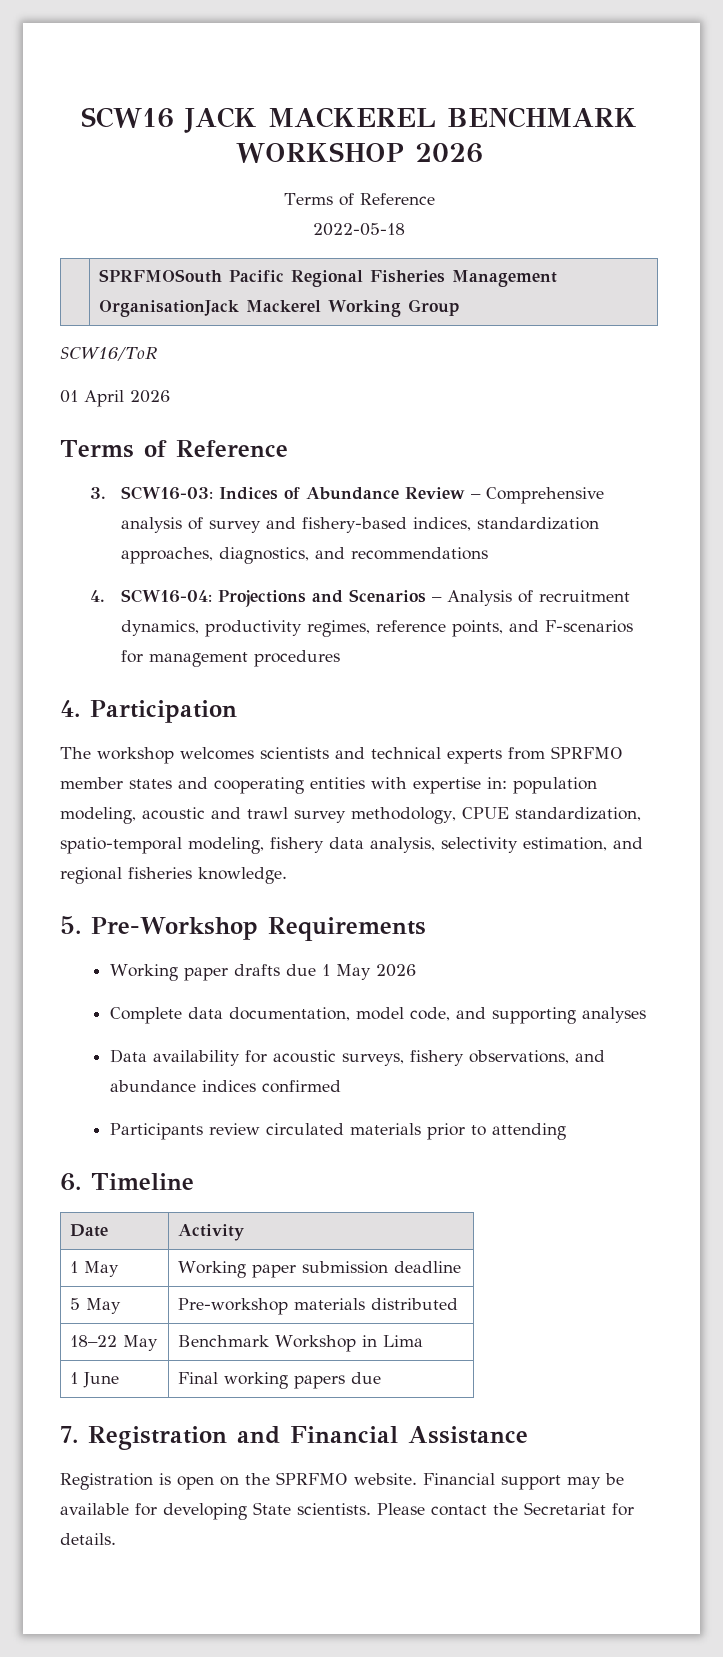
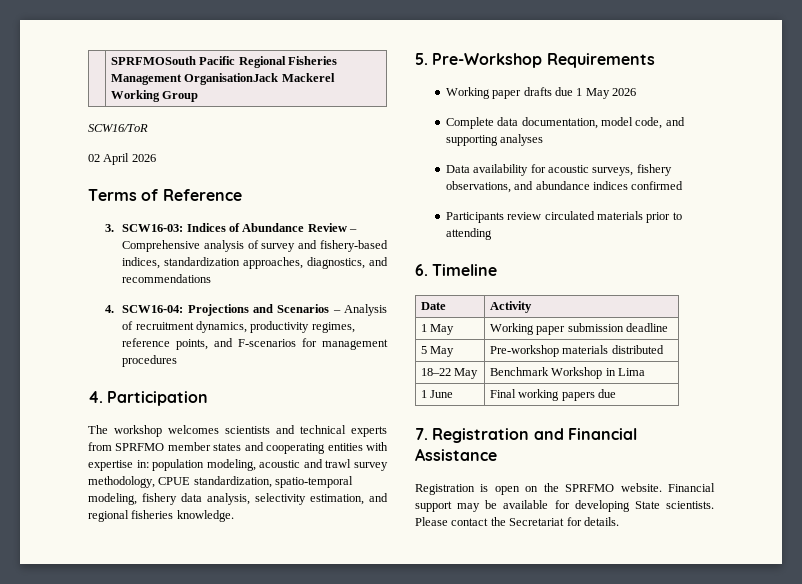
[81,107,637,133] [235,142,483,163] [283,193,435,206] [313,223,405,236] SCW16 JACK MACKEREL BENCHMARK WORKSHOP 2026 // Terms of Reference // 2022-05-18 // -> (110, 60) none
[60,390,78,403] 01 -> [88,154,100,162] 02

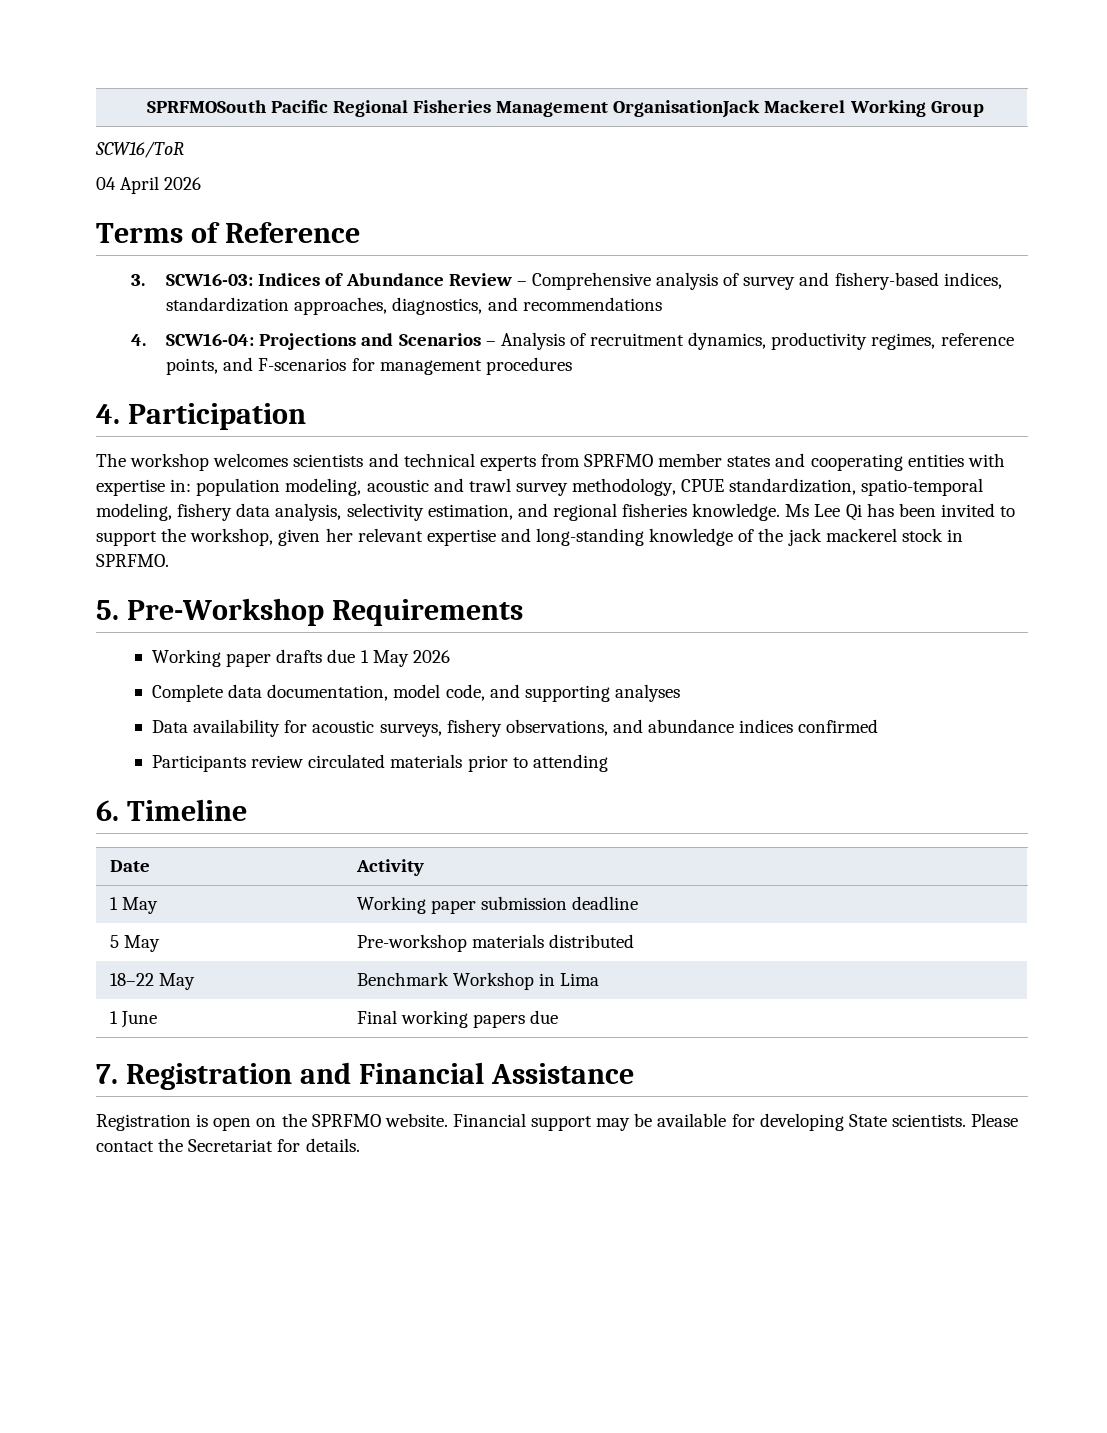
[88,154,100,162] 02 -> [96,177,116,190] 04
(234, 516) none -> [785,503,1016,521] [96,528,963,546] [96,554,169,567] Ms Lee Qi has been invited to support the workshop, given her relevant expertise and long-standing knowledge of the jack mackerel stock in SPRFMO.

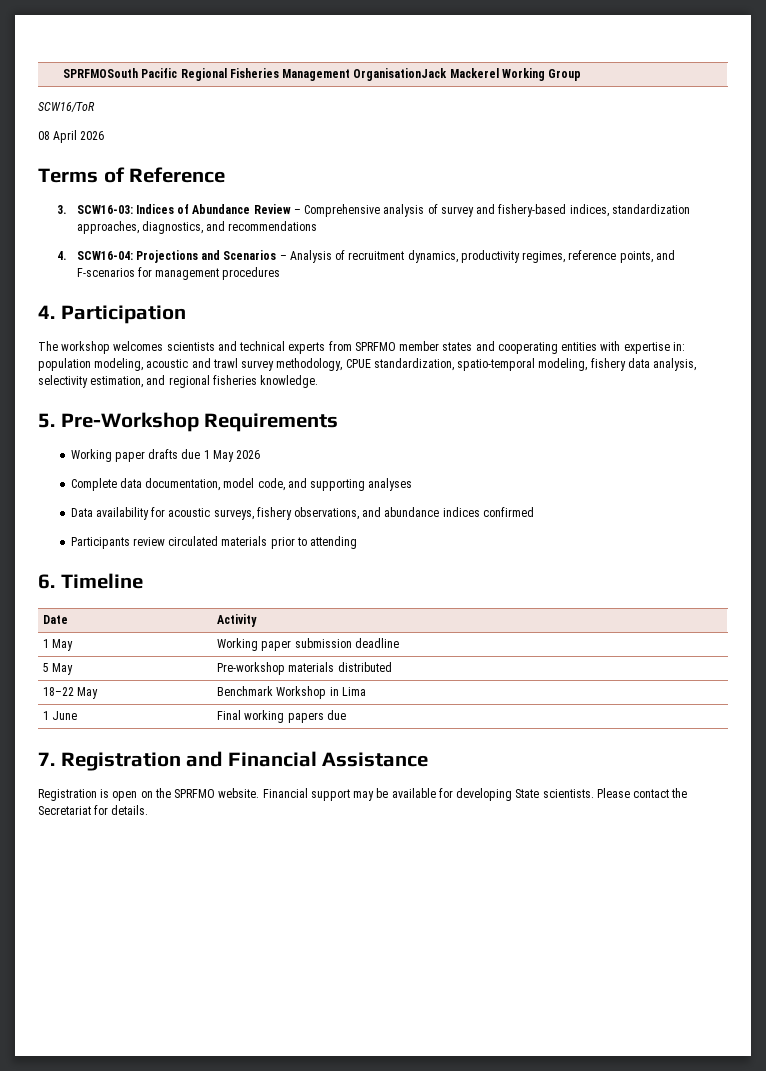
[96,177,116,190] 04 -> [38,131,50,140] 08
[785,503,1016,521] [96,528,963,546] [96,554,169,567] Ms Lee Qi has been invited to support the workshop, given her relevant expertise and long-standing knowledge of the jack mackerel stock in SPRFMO. -> (319, 381) none

